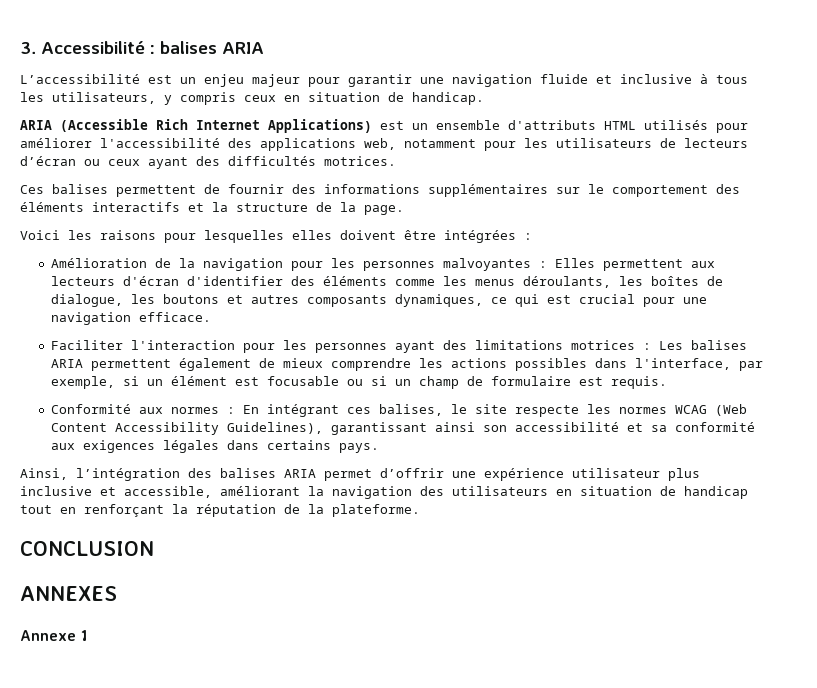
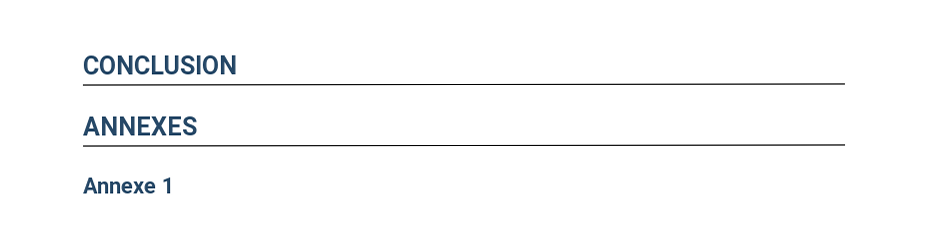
[20,41,264,54] [20,74,748,87] [20,92,484,105] [20,119,748,133] [20,138,748,151] [20,156,396,169] [20,184,740,197] [20,202,404,215] [20,230,532,243] [50,258,715,271] [50,276,723,288] [50,294,707,307] [50,312,211,325] [50,340,747,353] [50,358,763,371] [50,376,667,389] [50,404,747,417] [50,422,755,435] [50,440,379,453] [20,468,700,481] [20,486,748,499] [20,504,420,517] 3. Accessibilité : balises ARIA // L’accessibilité est un enjeu majeur pour garantir une navigation fluide et inclusive à tous les utilisateurs, y compris ceux en situation de handicap. // ARIA (Accessible Rich Internet Applications) est un ensemble d'attributs HTML utilisés pour améliorer l'accessibilité des applications web, notamment pour les utilisateurs de lecteurs d’écran ou ceux ayant des difficultés motrices. // Ces balises permettent de fournir des informations supplémentaires sur le comportement des éléments interactifs et la structure de la page. // Voici les raisons pour lesquelles elles doivent être intégrées : // Amélioration de la navigation pour les personnes malvoyantes : Elles permettent aux lecteurs d'écran d'identifier des éléments comme les menus déroulants, les boîtes de dialogue, les boutons et autres composants dynamiques, ce qui est crucial pour une navigation efficace. // Faciliter l'interaction pour les personnes ayant des limitations motrices : Les balises ARIA permettent également de mieux comprendre les actions possibles dans l'interface, par exemple, si un élément est focusable ou si un champ de formulaire est requis. // Conformité aux normes : En intégrant ces balises, le site respecte les normes WCAG (Web Content Accessibility Guidelines), garantissant ainsi son accessibilité et sa conformité aux exigences légales dans certains pays. // Ainsi, l’intégration des balises ARIA permet d’offrir une expérience utilisateur plus inclusive et accessible, améliorant la navigation des utilisateurs en situation de handicap tout en renforçant la réputation de la plateforme. // -> (82, 65) none

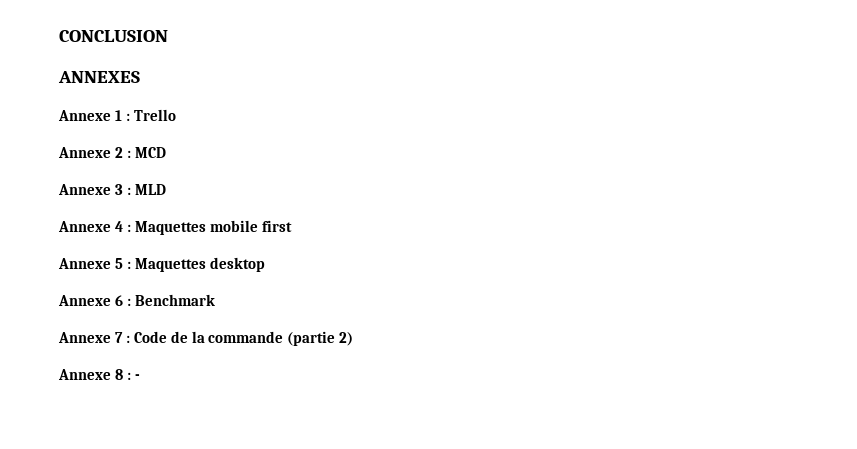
(175, 185) none -> [125,109,176,121] [58,147,166,158] [58,184,166,195] [58,220,292,235] [58,257,265,272] [58,294,215,306] [58,331,354,346] [58,369,140,380] : Trello // Annexe 2 : MCD // Annexe 3 : MLD // Annexe 4 : Maquettes mobile first // Annexe 5 : Maquettes desktop // Annexe 6 : Benchmark // Annexe 7 : Code de la commande (partie 2) // Annexe 8 : -

